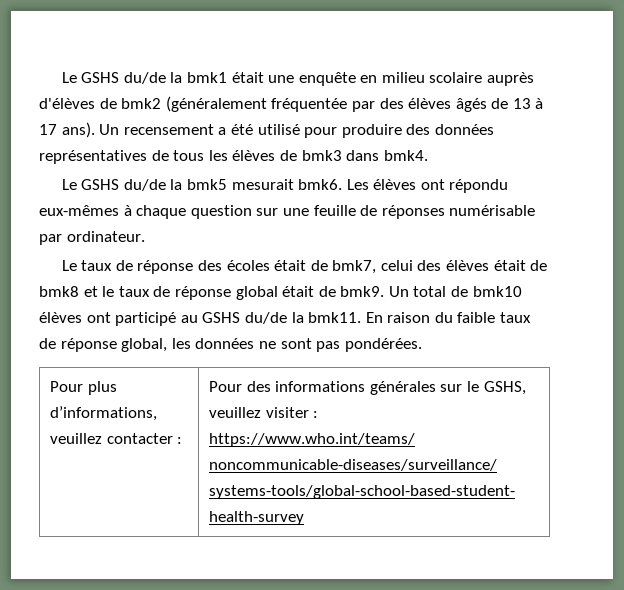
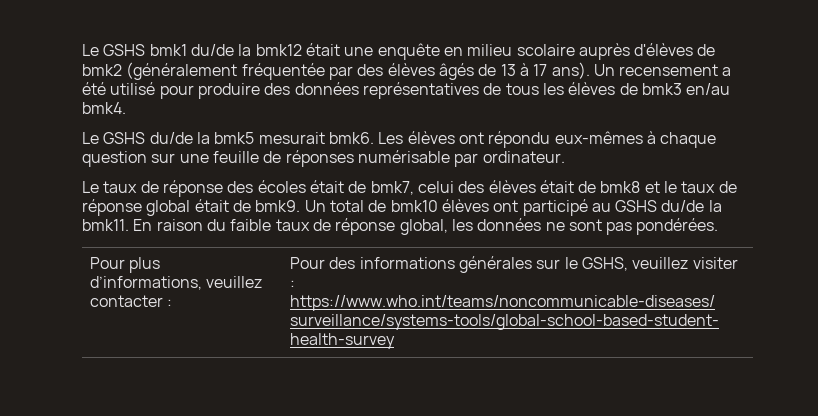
[61,72,227,84] Le GSHS du/de la bmk1 -> [82,44,302,56] Le GSHS bmk1 du/de la bmk12
[346,150,380,161] dans -> [686,83,731,95] en/au

